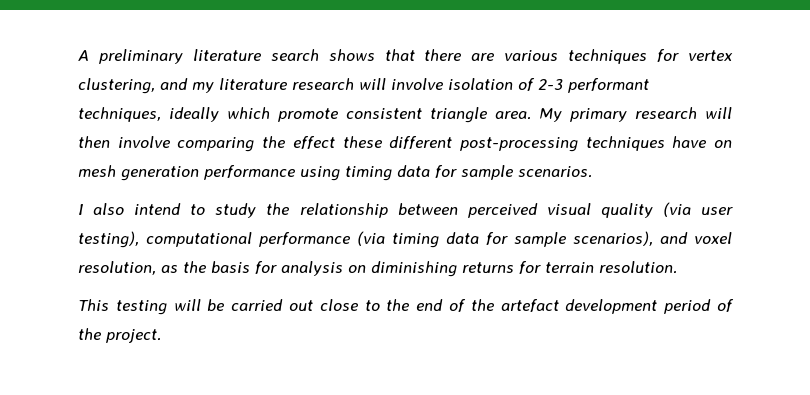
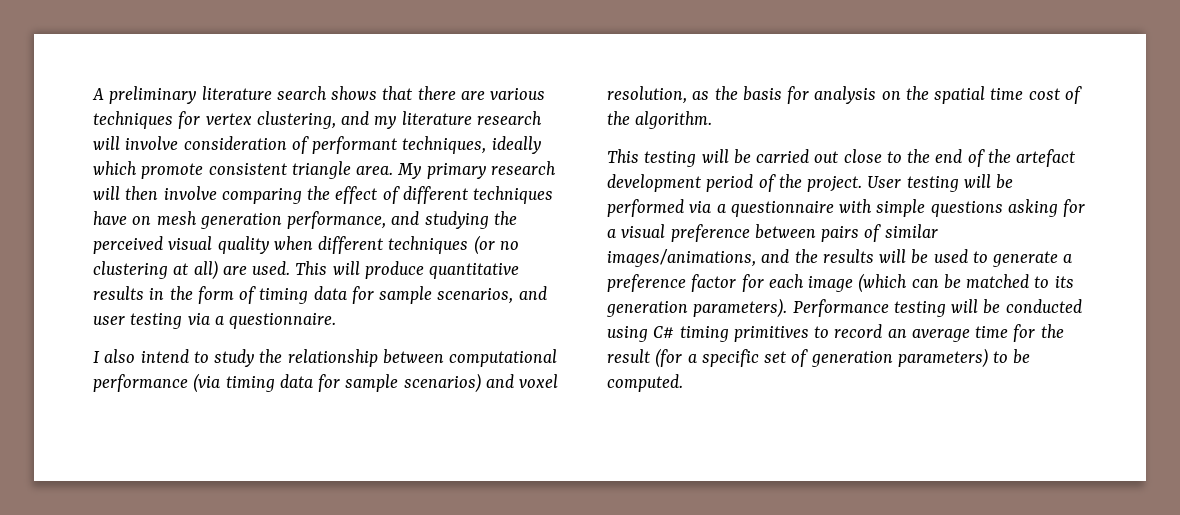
[448,78,563,91] isolation of 2-3 -> [183,136,309,154] consideration of
[342,136,578,152] these different post-processing -> [382,186,468,204] of different
[204,165,592,181] performance using timing data for sample scenarios. -> [287,211,517,229] [93,235,519,255] [93,260,520,280] [93,286,547,304] [93,313,337,329] performance, and studying the perceived visual quality when different techniques (or no clustering at all) are used. This will produce quantitative results in the form of timing data for sample scenarios, and user testing via a questionnaire.
[467,202,734,218] [78,231,139,248] perceived visual quality (via user testing), -> (444, 356) none
[573,231,653,246] scenarios), -> [403,373,481,393] scenarios)
[371,261,677,277] diminishing returns for terrain resolution. -> [905,86,1082,104] [607,111,713,129] the spatial time cost of the algorithm.
(161, 336) none -> [867,174,1014,192] [607,199,1086,217] [607,224,938,242] [607,249,1073,267] [607,273,1074,293] [606,298,1082,318] [607,324,1064,342] [607,348,1031,368] [607,374,683,392] User testing will be performed via a questionnaire with simple questions asking for a visual preference between pairs of similar images/animations, and the results will be used to generate a preference factor for each image (which can be matched to its generation parameters). Performance testing will be conducted using C# timing primitives to record an average time for the result (for a specific set of generation parameters) to be computed.

